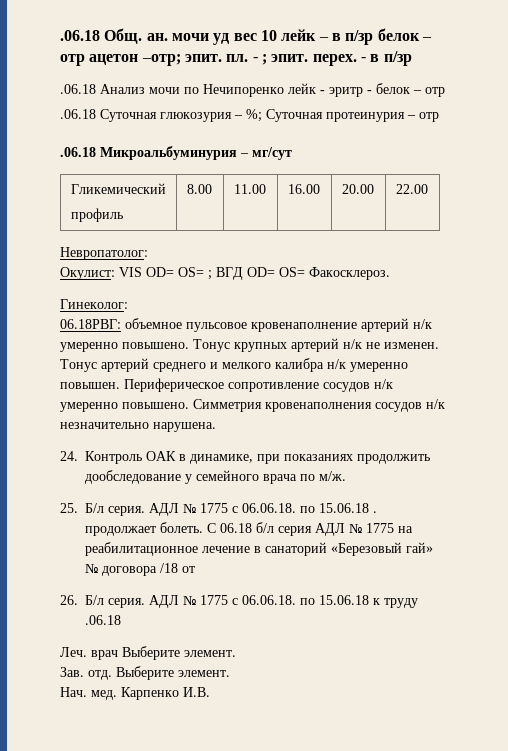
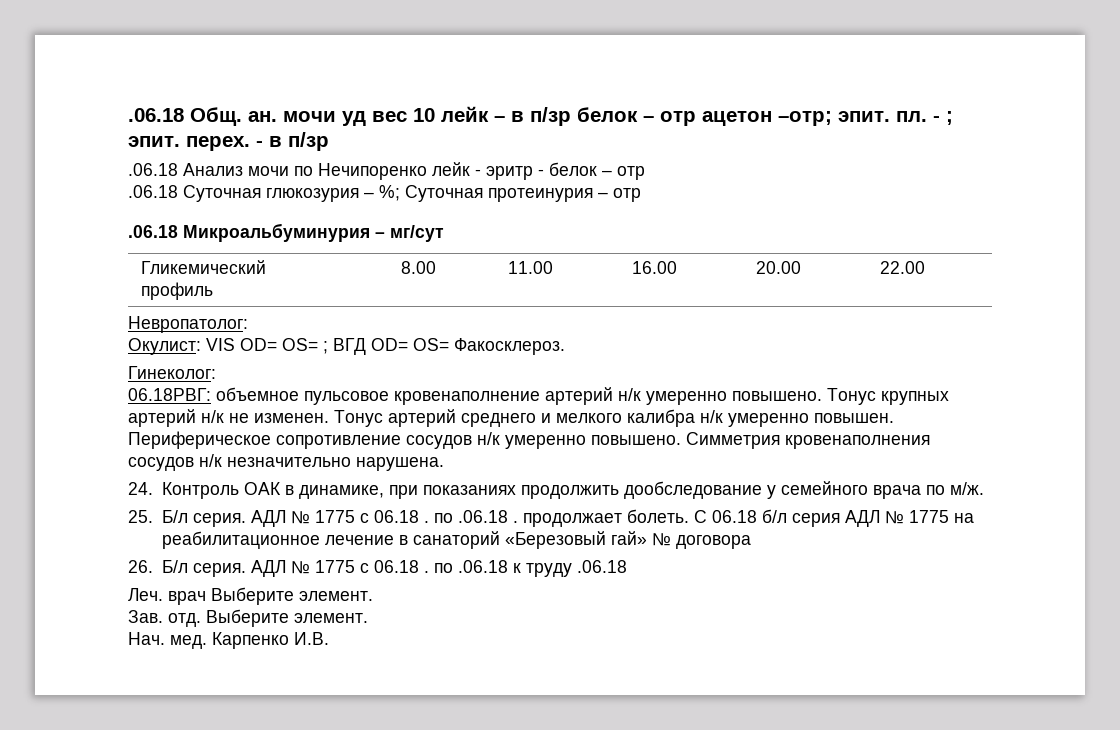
[242,503,369,513] 06.06.18. по 15.06.18 -> [373,510,508,523] 06.18 . по .06.18
[160,563,195,573] /18 от -> (751, 542) none
[242,595,369,605] 06.06.18. по 15.06.18 -> [373,560,508,573] 06.18 . по .06.18

